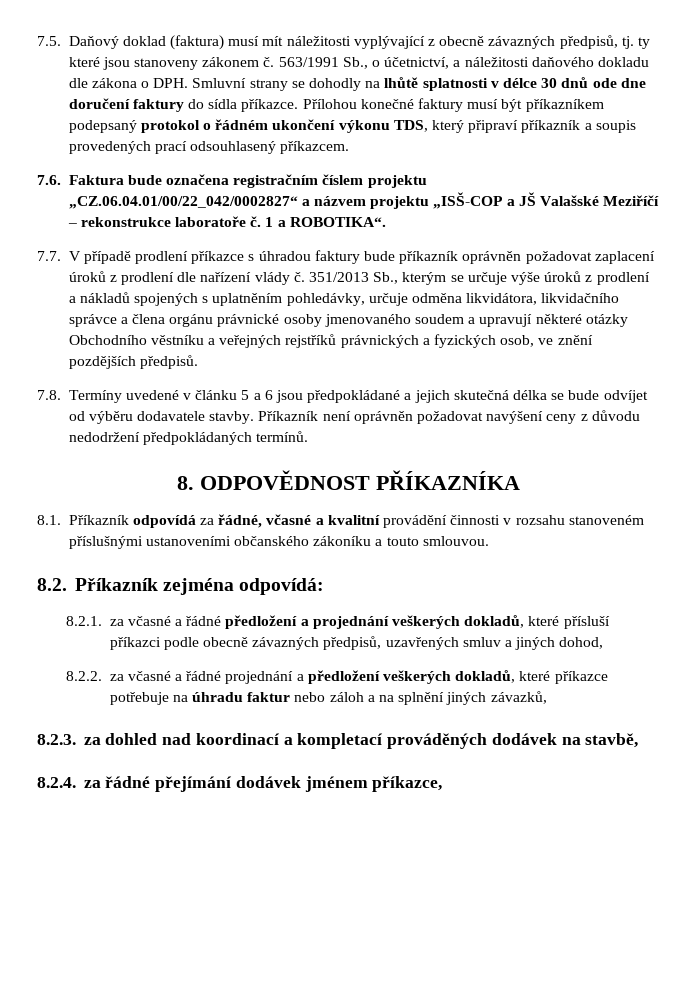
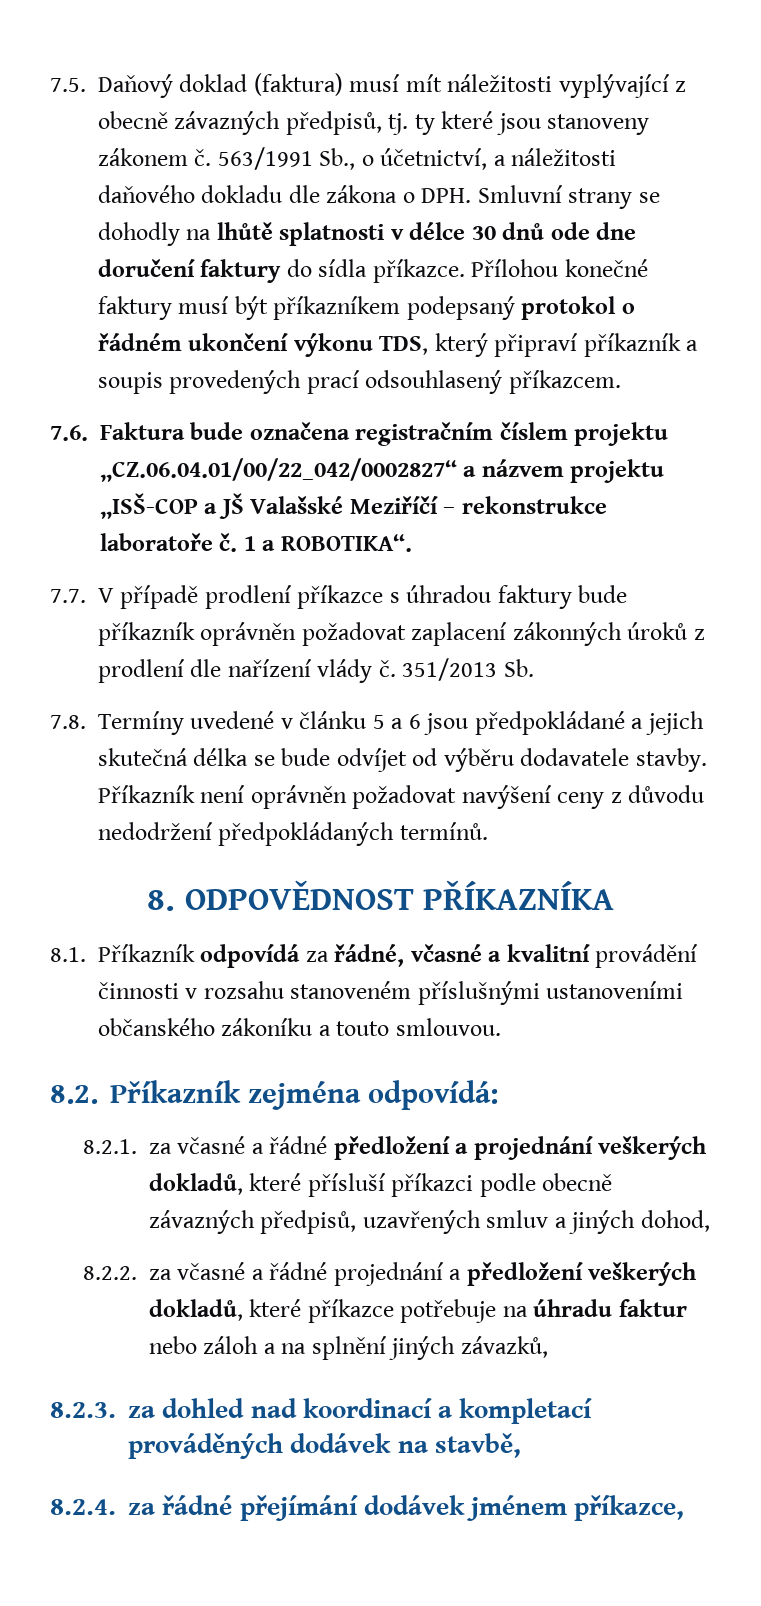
(655, 257) none -> [512,622,622,646] zákonných
[373,271,650,285] [68,292,620,306] [68,314,628,327] [68,334,593,348] [68,355,198,369] Sb., kterým se určuje výše úroků z prodlení a nákladů spojených s uplatněním pohledávky, určuje odměna likvidátora, likvidačního správce a člena orgánu právnické osoby jmenovaného soudem a upravují některé otázky Obchodního věstníku a veřejných rejstříků právnických a fyzických osob, ve znění pozdějších předpisů. -> [503,659,534,677] Sb.

